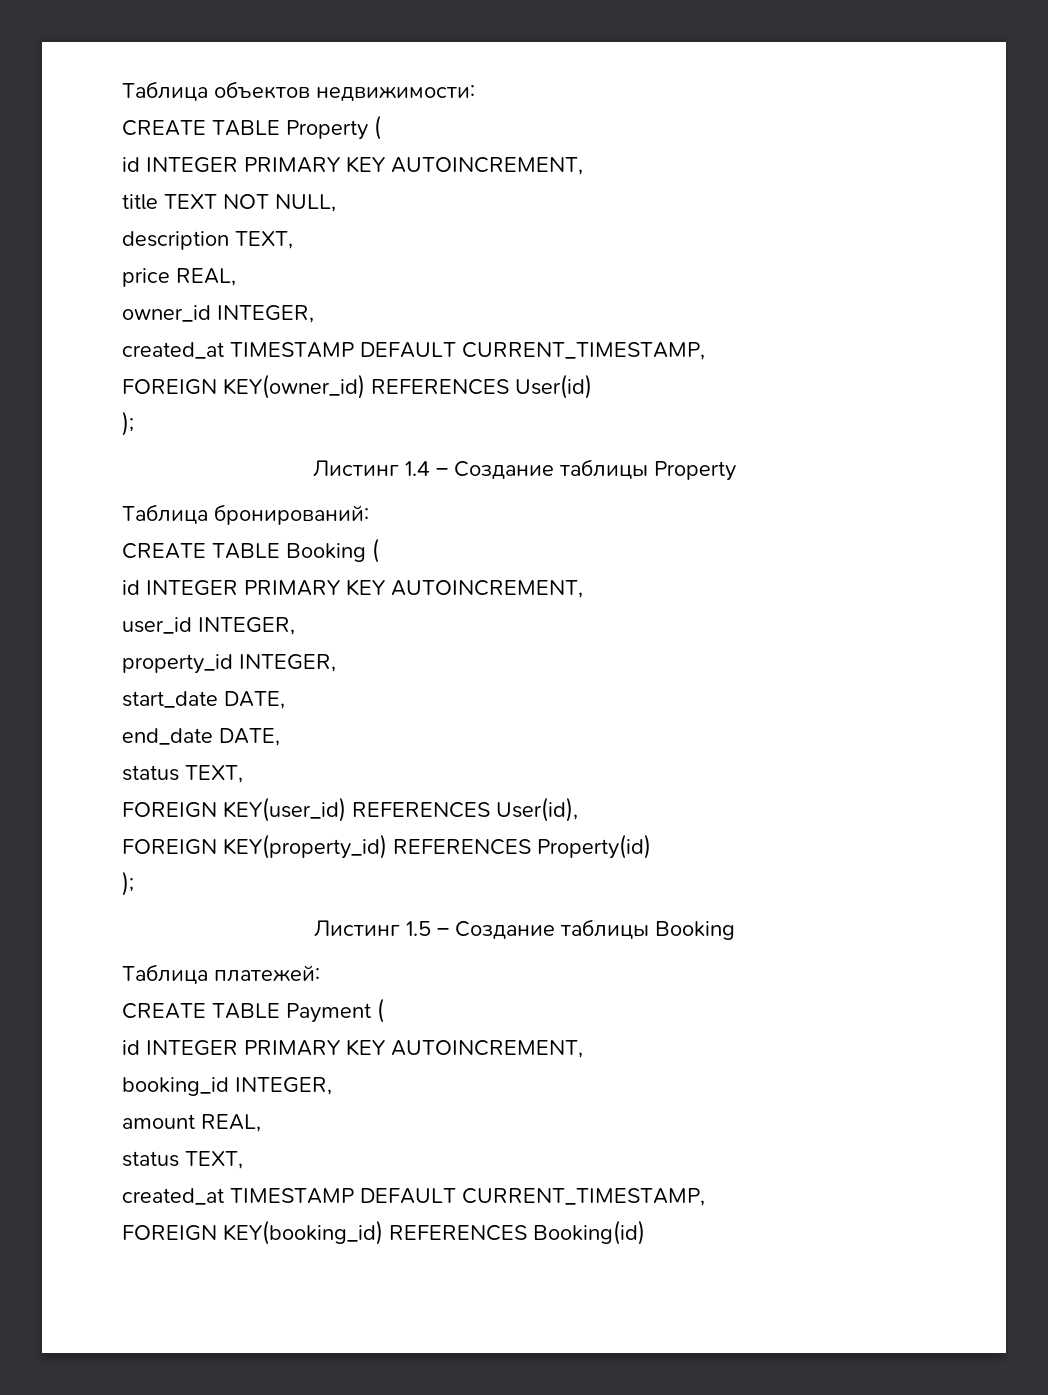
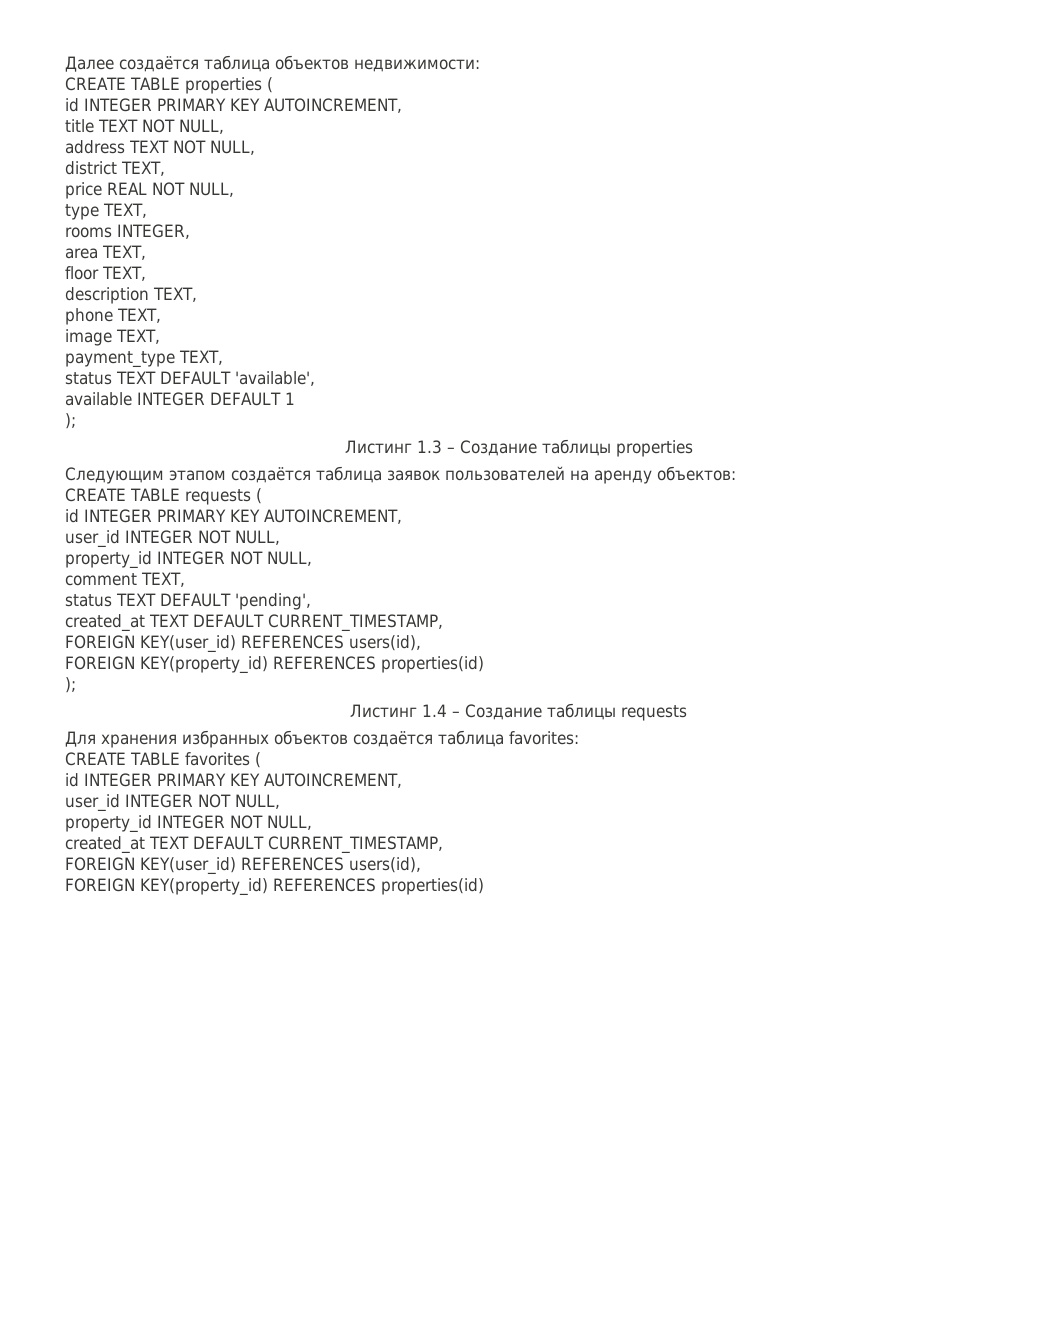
[122,81,208,102] Таблица -> [65,55,270,72] Далее создаётся таблица
[286,120,368,140] Property -> [184,77,262,94] properties
[122,231,293,250] [122,268,236,287] [122,305,314,323] [122,342,705,360] [122,374,592,399] [122,411,134,436] [312,459,736,481] [122,504,369,525] [122,538,379,563] [122,579,583,598] [122,617,295,635] [122,654,336,674] [122,691,285,709] [122,728,280,746] [122,765,243,783] [122,797,578,822] [122,834,651,859] [122,871,134,896] [313,919,735,940] [122,964,320,985] [122,998,384,1023] [122,1039,583,1058] [122,1077,332,1096] [122,1114,261,1132] [122,1151,243,1169] [122,1188,705,1206] [122,1220,645,1245] description TEXT, // price REAL, // owner_id INTEGER, // created_at TIMESTAMP DEFAULT CURRENT_TIMESTAMP, // FOREIGN KEY(owner_id) REFERENCES User(id) // ); // Листинг 1.4 – Создание таблицы Property // Таблица бронирований: // CREATE TABLE Booking ( // id INTEGER PRIMARY KEY AUTOINCREMENT, // user_id INTEGER, // property_id INTEGER, // start_date DATE, // end_date DATE, // status TEXT, // FOREIGN KEY(user_id) REFERENCES User(id), // FOREIGN KEY(property_id) REFERENCES Property(id) // ); // Листинг 1.5 – Создание таблицы Booking // Таблица платежей: // CREATE TABLE Payment ( // id INTEGER PRIMARY KEY AUTOINCREMENT, // booking_id INTEGER, // amount REAL, // status TEXT, // created_at TIMESTAMP DEFAULT CURRENT_TIMESTAMP, // FOREIGN KEY(booking_id) REFERENCES Booking(id) -> [65,140,255,155] [65,161,165,176] [65,182,234,199] [65,203,147,220] [65,224,190,239] [65,245,146,260] [65,266,146,281] [65,287,197,304] [65,308,161,325] [65,329,160,346] [65,350,223,368] [65,371,315,386] [65,392,295,406] [65,413,76,429] [344,439,693,457] [65,466,736,484] [65,488,262,505] [65,509,402,524] [65,530,280,548] [65,551,312,569] [65,572,185,587] [65,593,311,610] [65,614,443,632] [65,635,421,653] [65,656,484,674] [65,677,76,693] [350,703,687,721] [65,730,579,748] [65,752,261,768] [65,773,402,788] [65,794,280,812] [65,815,312,833] [65,836,443,854] [65,857,421,875] [65,878,484,896] address TEXT NOT NULL, // district TEXT, // price REAL NOT NULL, // type TEXT, // rooms INTEGER, // area TEXT, // floor TEXT, // description TEXT, // phone TEXT, // image TEXT, // payment_type TEXT, // status TEXT DEFAULT 'available', // available INTEGER DEFAULT 1 // ); // Листинг 1.3 – Создание таблицы properties // Следующим этапом создаётся таблица заявок пользователей на аренду объектов: // CREATE TABLE requests ( // id INTEGER PRIMARY KEY AUTOINCREMENT, // user_id INTEGER NOT NULL, // property_id INTEGER NOT NULL, // comment TEXT, // status TEXT DEFAULT 'pending', // created_at TEXT DEFAULT CURRENT_TIMESTAMP, // FOREIGN KEY(user_id) REFERENCES users(id), // FOREIGN KEY(property_id) REFERENCES properties(id) // ); // Листинг 1.4 – Создание таблицы requests // Для хранения избранных объектов создаётся таблица favorites: // CREATE TABLE favorites ( // id INTEGER PRIMARY KEY AUTOINCREMENT, // user_id INTEGER NOT NULL, // property_id INTEGER NOT NULL, // created_at TEXT DEFAULT CURRENT_TIMESTAMP, // FOREIGN KEY(user_id) REFERENCES users(id), // FOREIGN KEY(property_id) REFERENCES properties(id)

